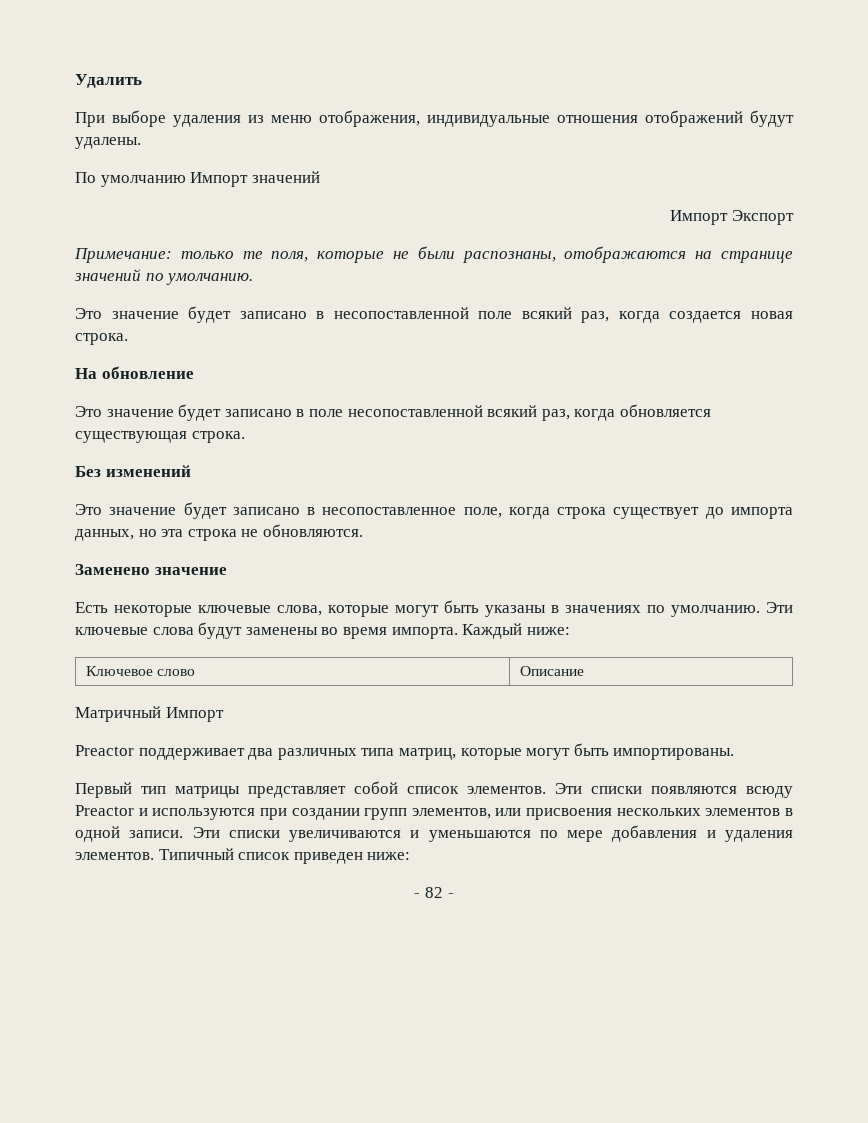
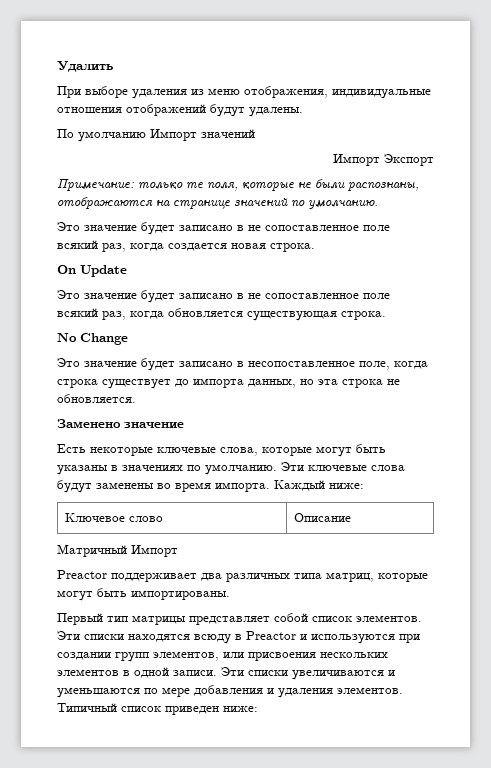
[333,307,469,319] несопоставленной -> [248,225,359,231] не сопоставленное
[75,366,194,379] [75,404,483,421] На обновление // Это значение будет записано в поле несопоставленной -> [57,265,127,277] [57,290,390,303] On Update // Это значение будет записано в не сопоставленное поле
[75,465,191,477] Без изменений -> [57,333,128,345] No Change
[262,524,363,537] обновляются. -> [57,394,136,403] обновляется.
[651,786,793,798] появляются всюду -> [128,634,242,644] находятся всюду в
[414,887,454,898] // - 82 - -> (258, 709) none

